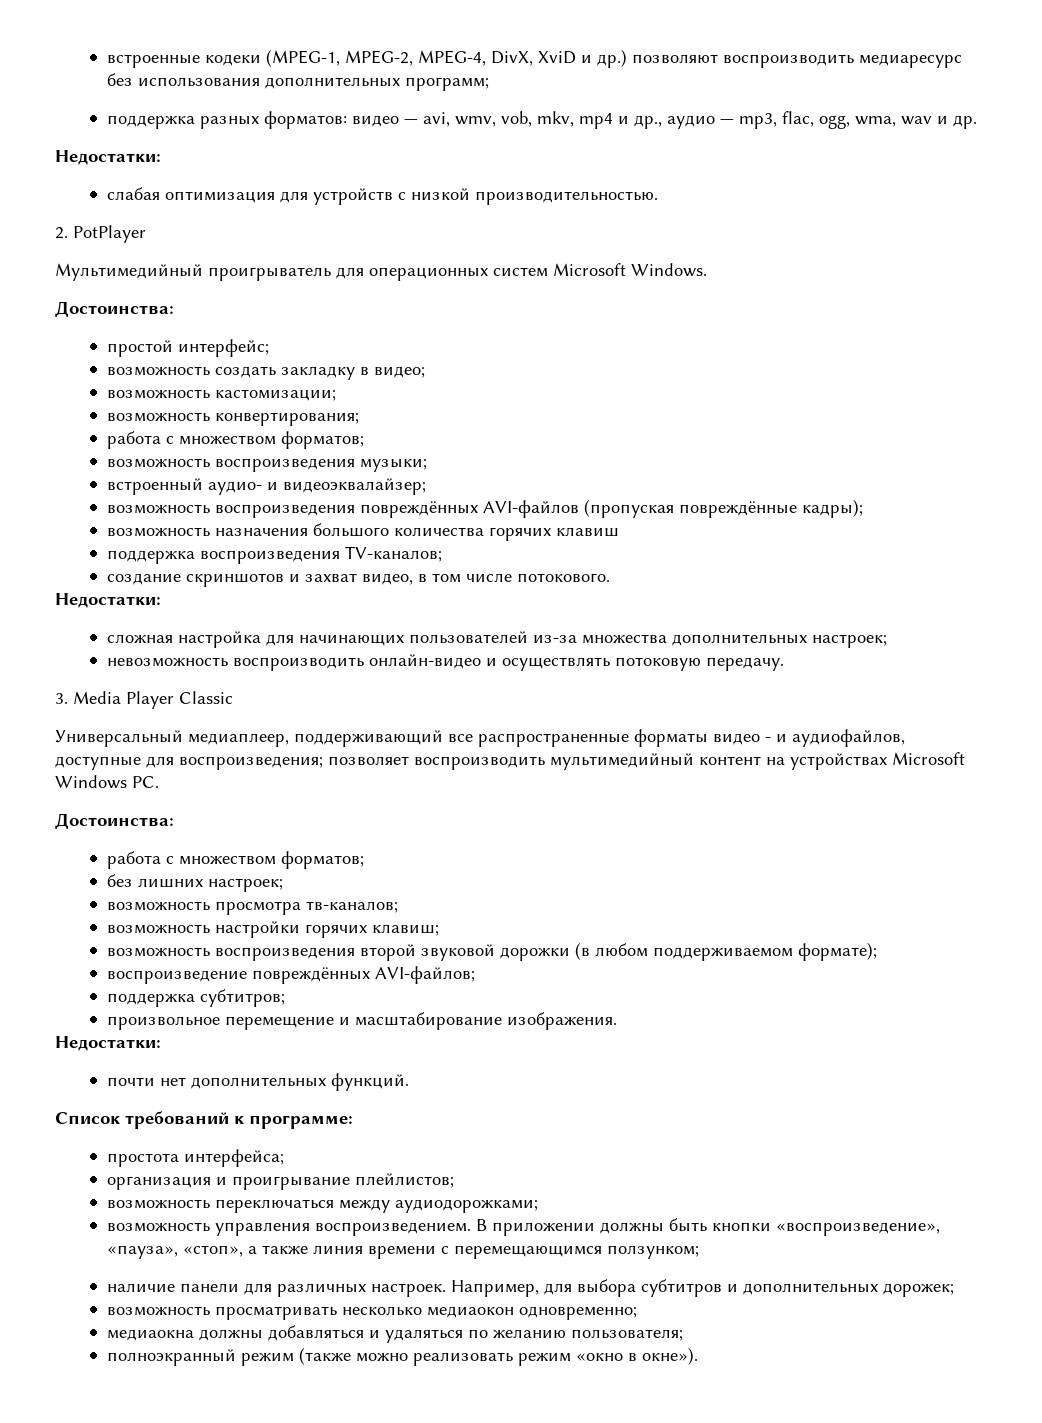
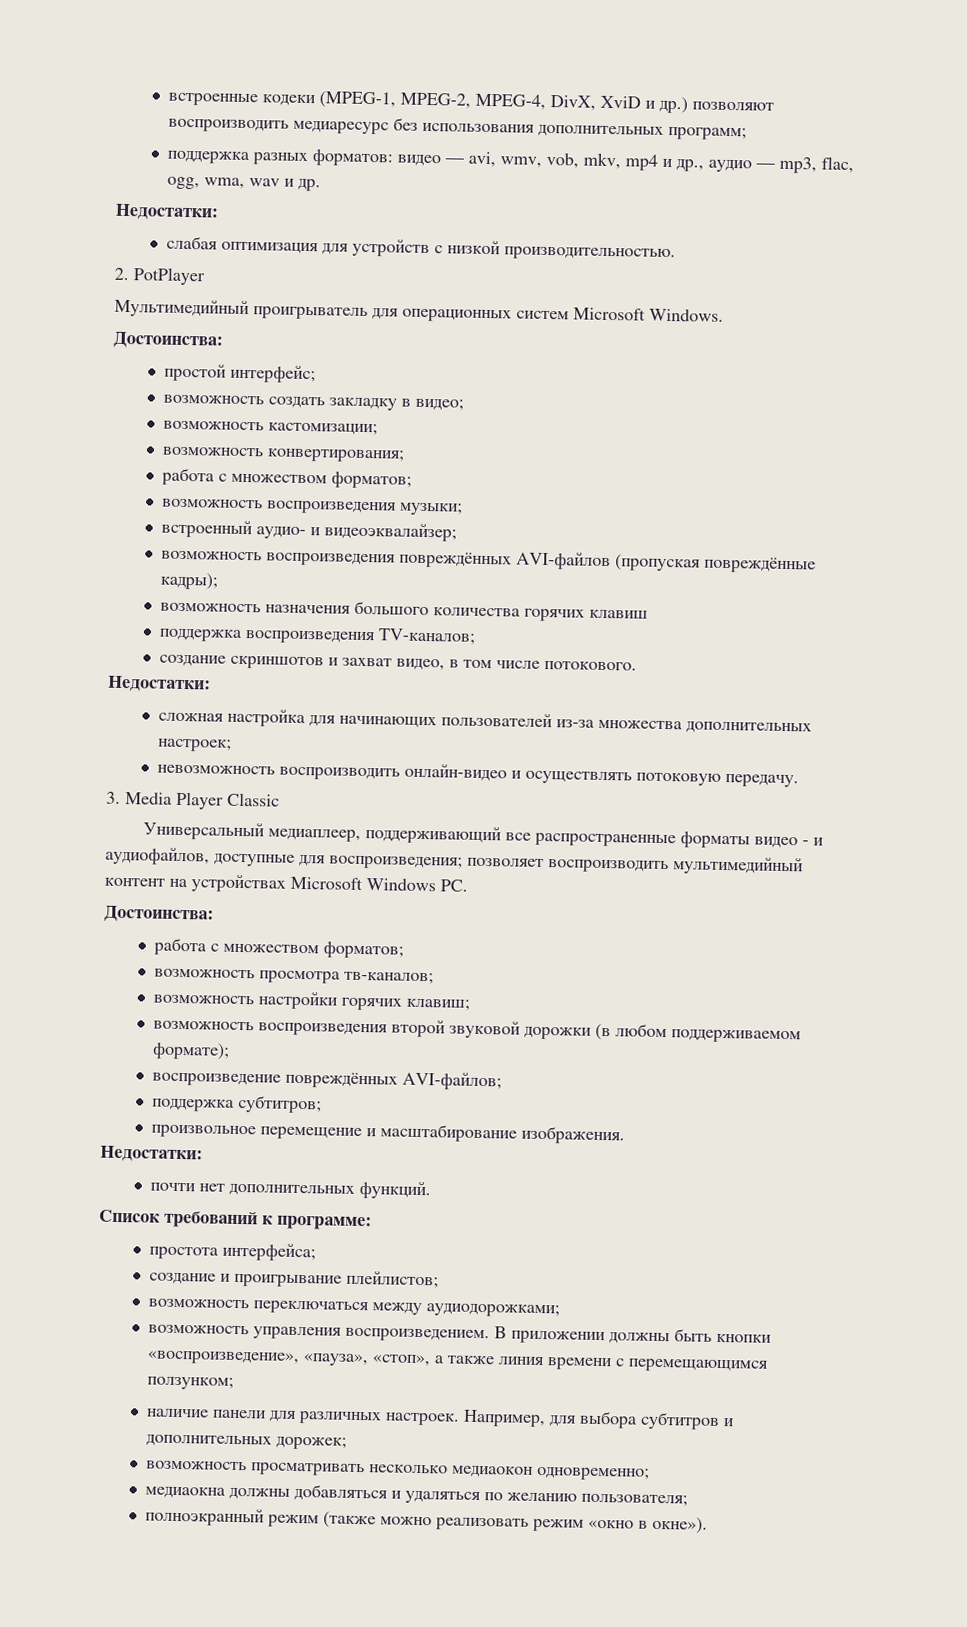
[106,874,283,892] // без лишних настроек; -> (405, 950) none
[106,1176,211,1190] организация -> [149,1272,217,1285] создание

